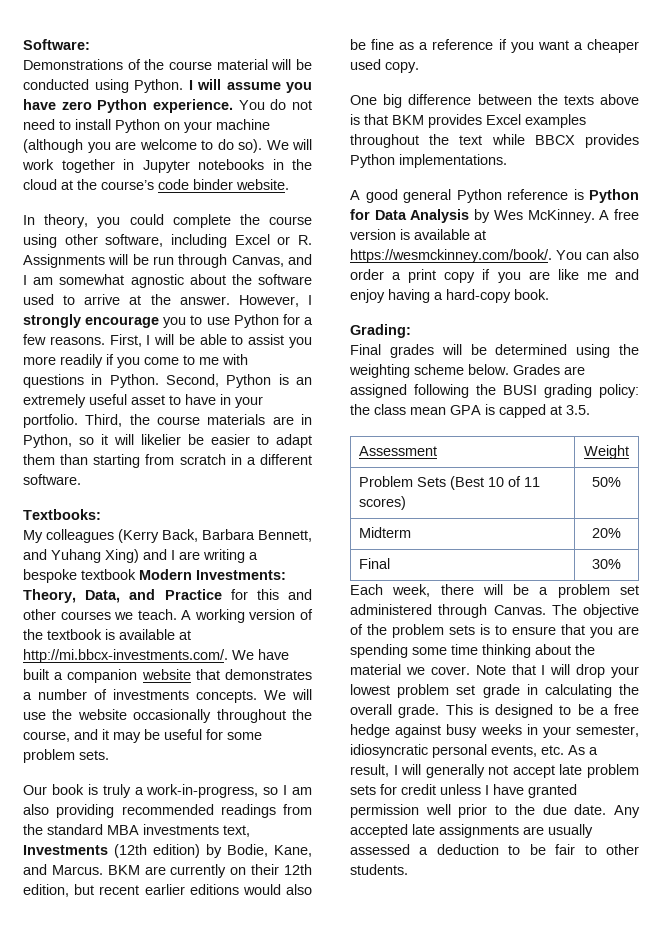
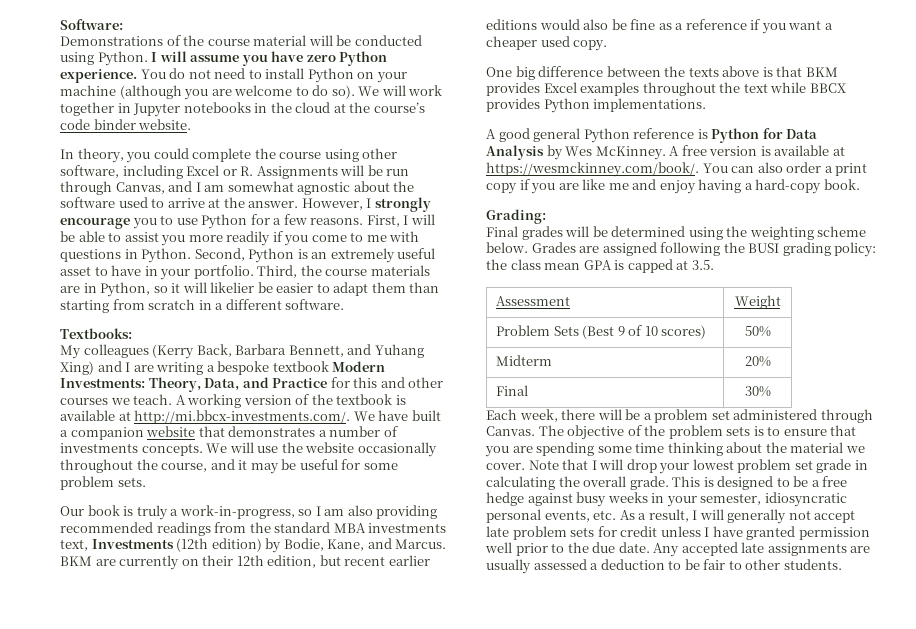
[487,476,540,487] 10 of 11 -> [617,325,658,336] 9 of 10

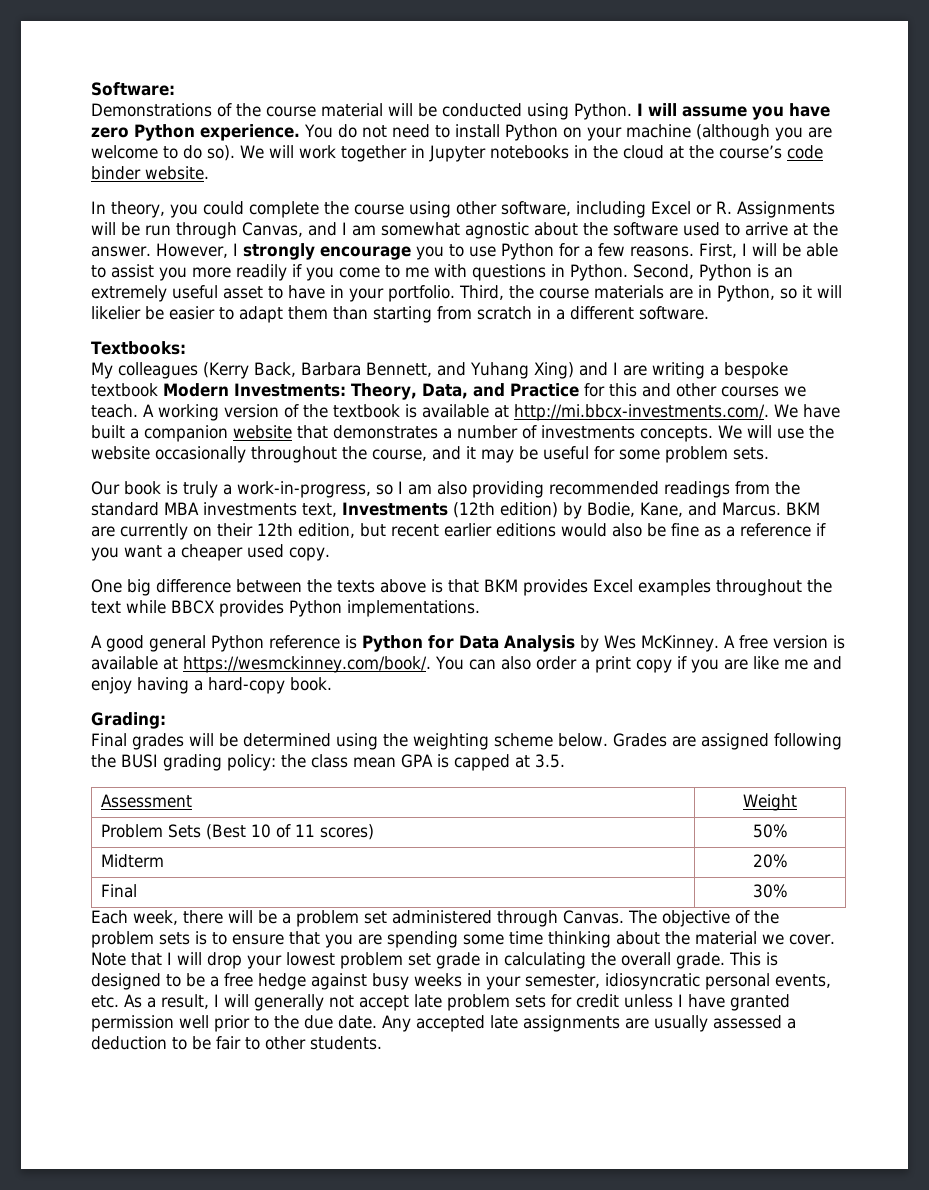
[617,325,658,336] 9 of 10 -> [250,824,315,838] 10 of 11

